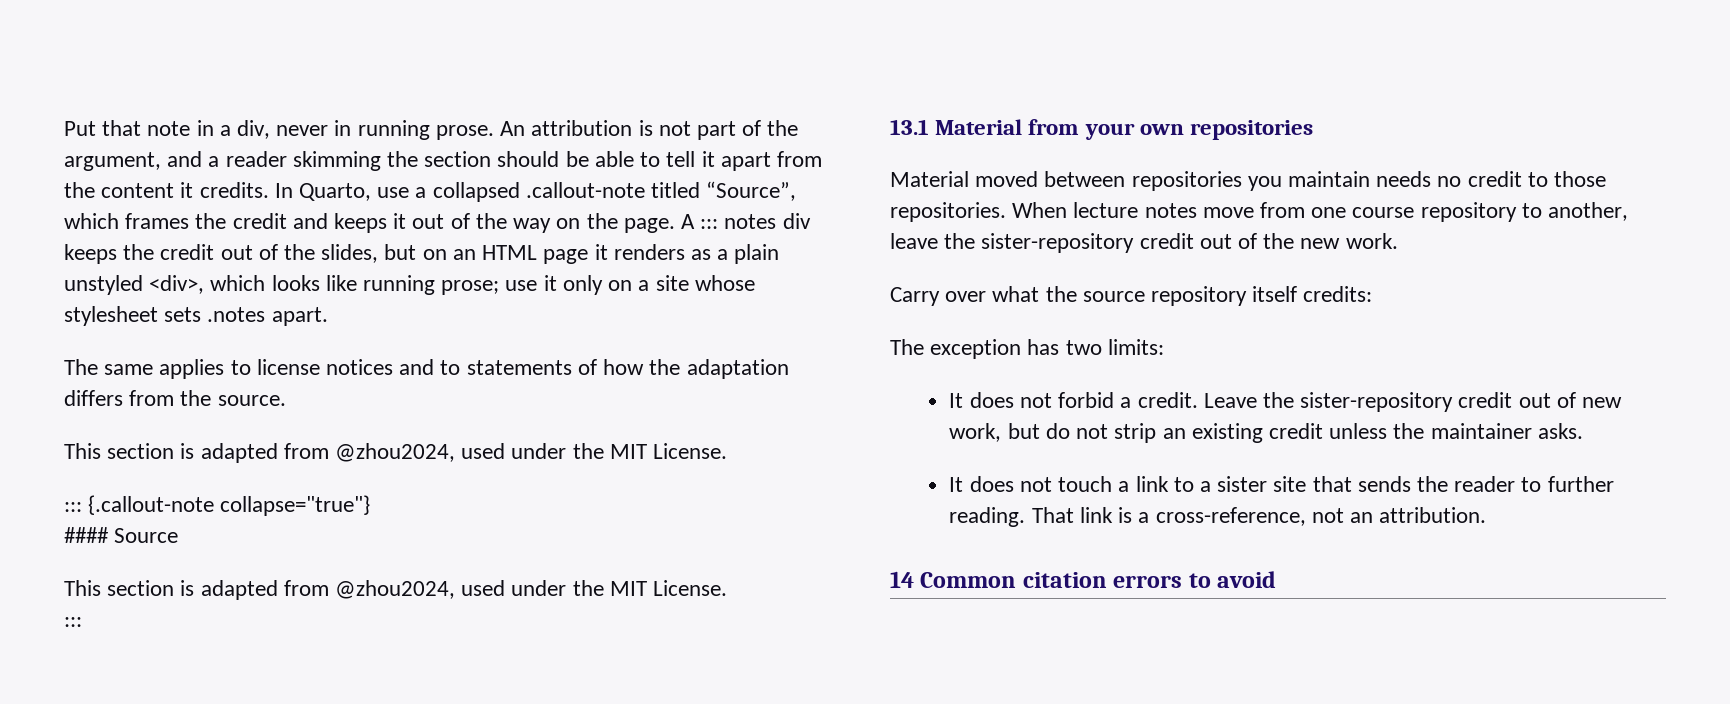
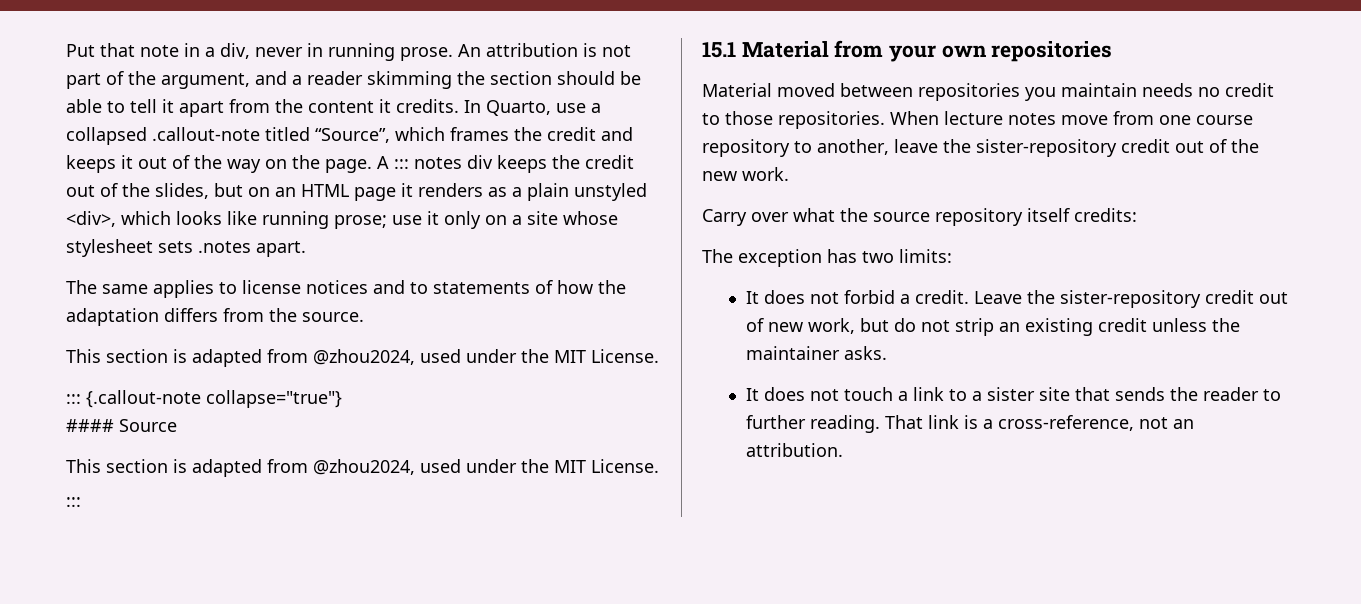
[890,119,929,135] 13.1 -> [702,42,736,58] 15.1
[890,571,1277,588] // 14 Common citation errors to avoid -> (843, 450) none

